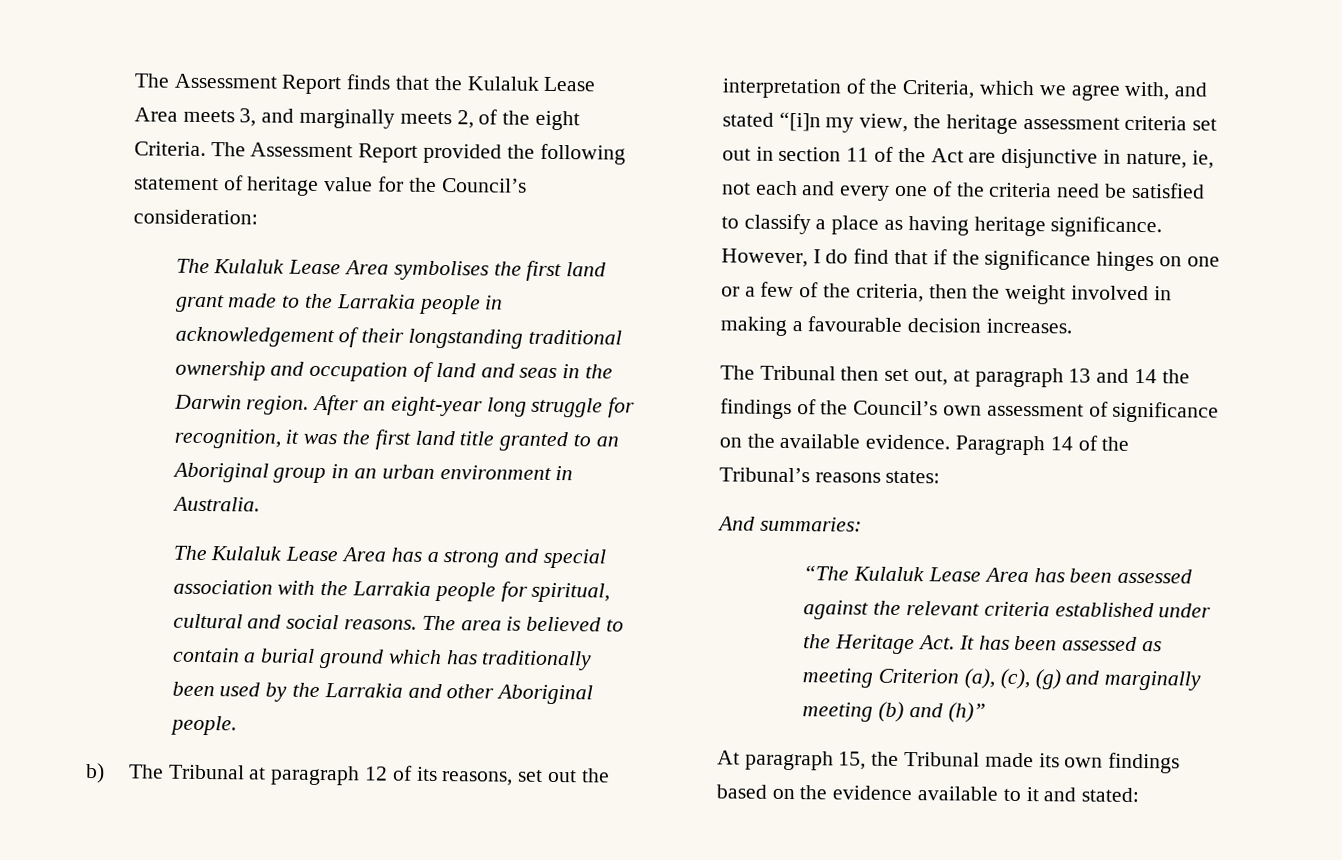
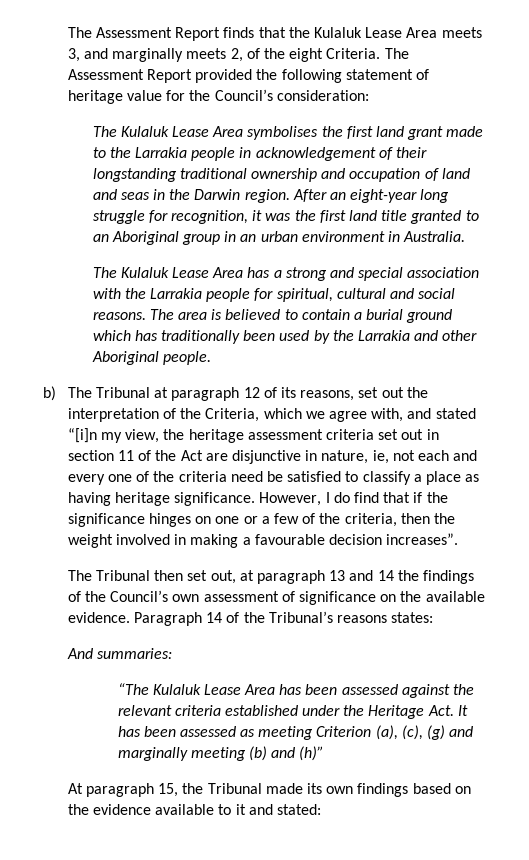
[985,318,1072,334] increases. -> [386,533,459,545] increases”.

